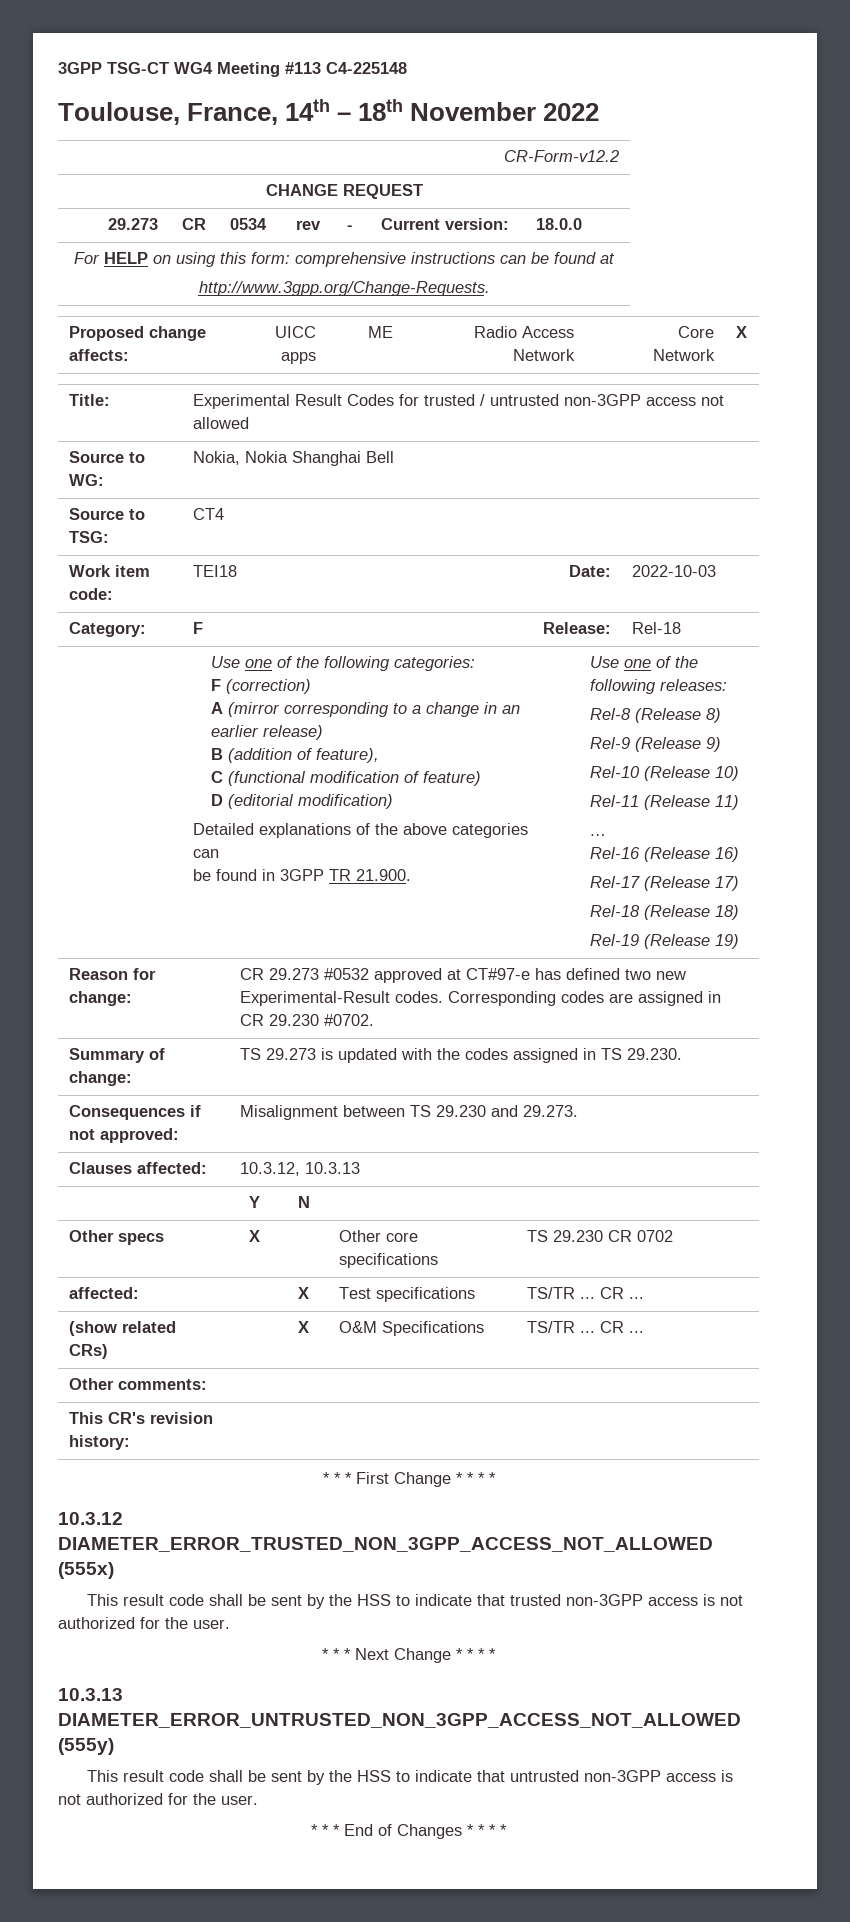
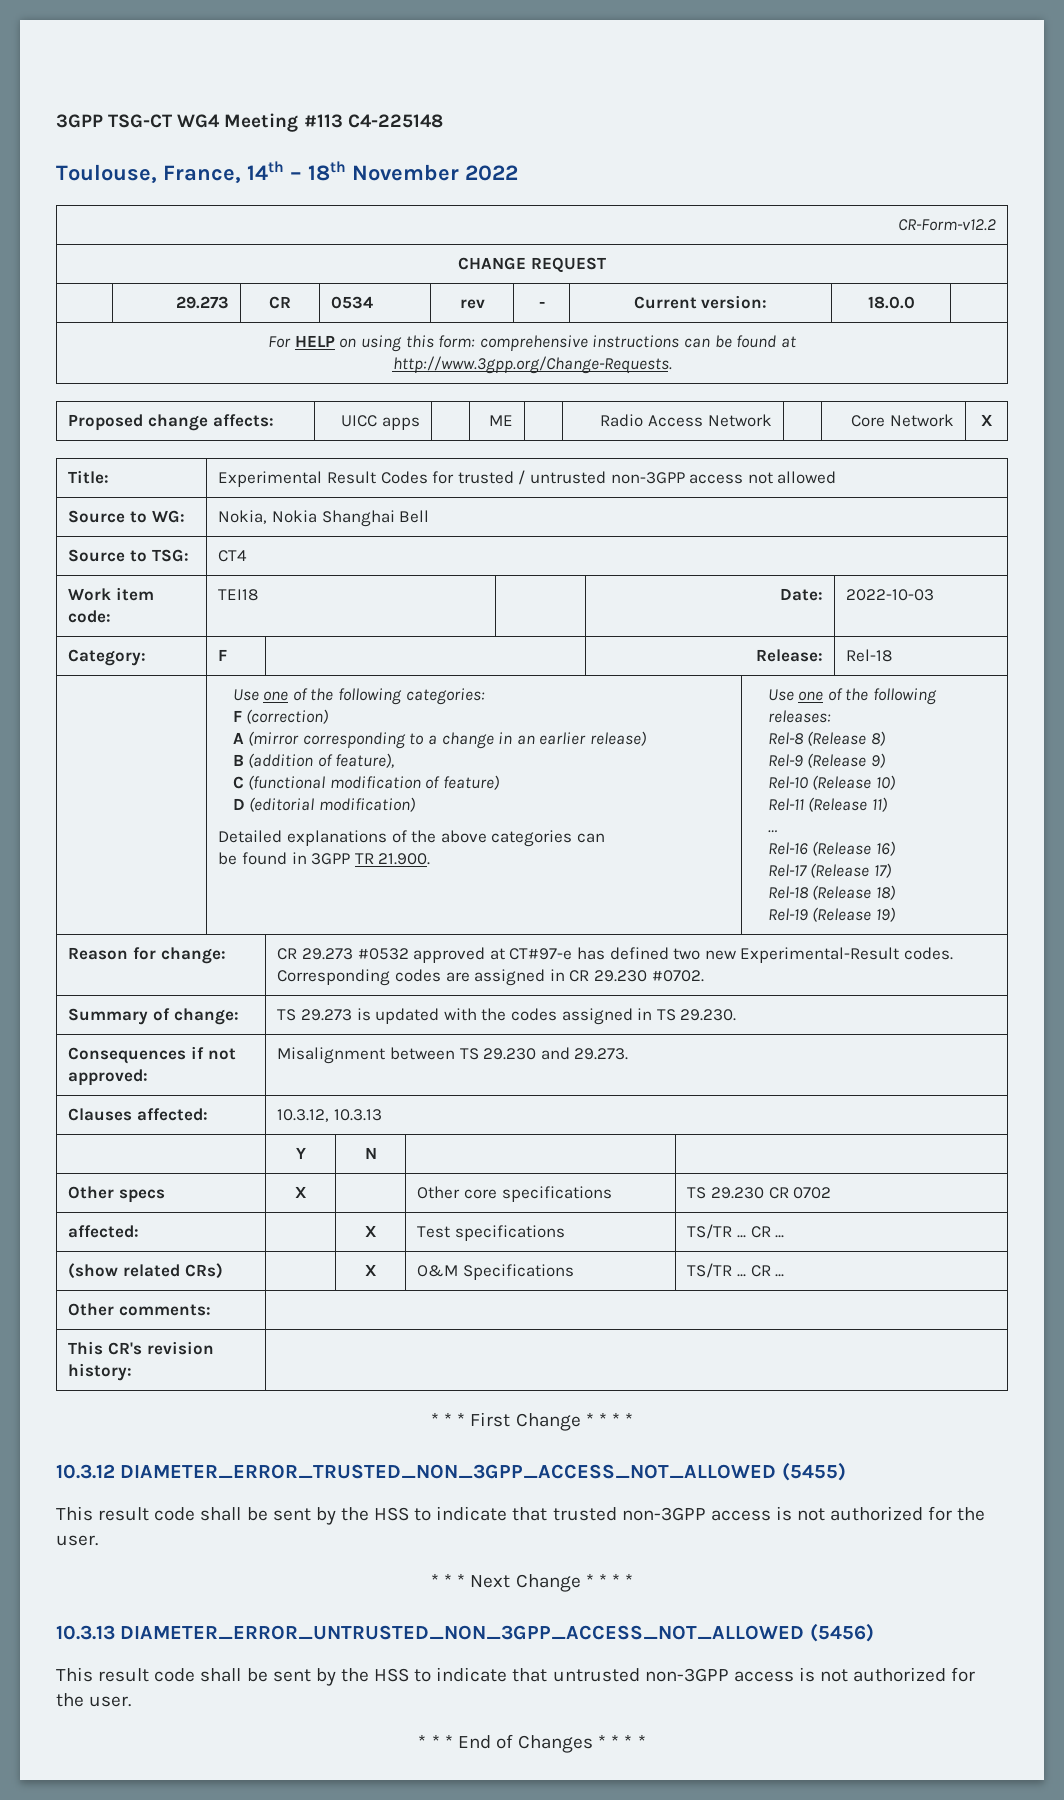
[58,1562,114,1579] (555x) -> [781,1462,846,1481] (5455)
[58,1738,114,1755] (555y) -> [809,1623,874,1642] (5456)

